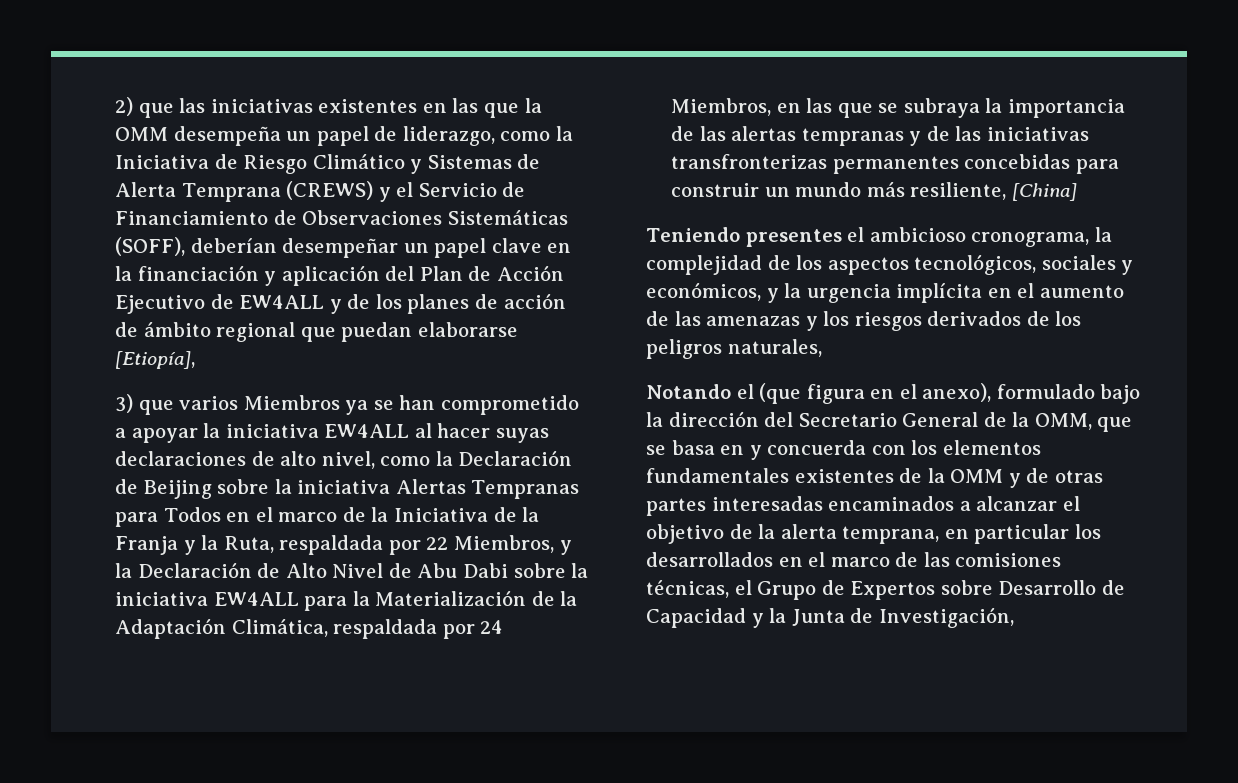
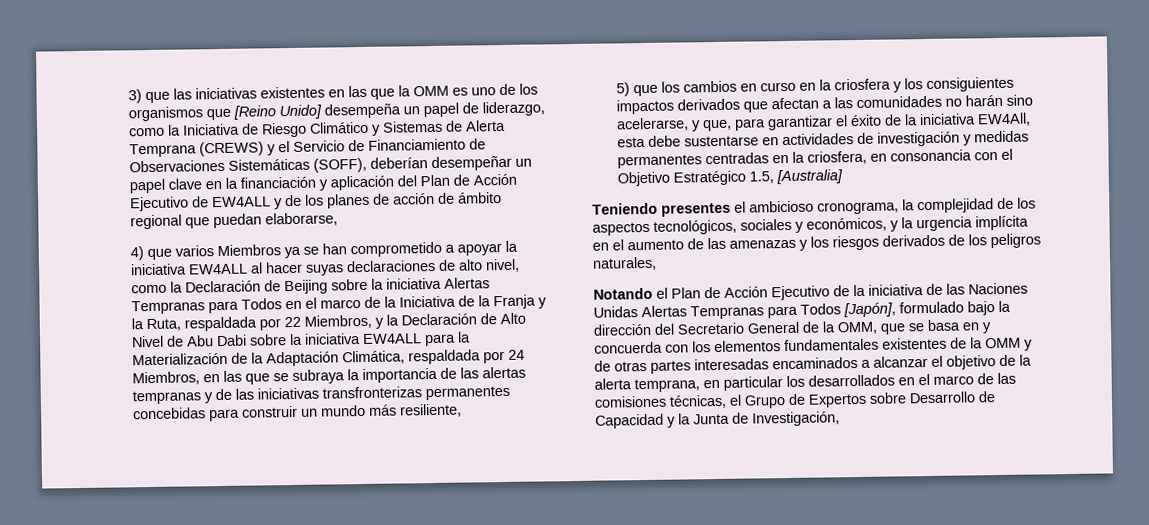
[115,97,134,116] 2) -> [127,89,142,104] 3)
(169, 134) none -> [451,83,538,96] [127,104,322,122] es uno de los organismos que [Reino Unido]
[417,322,518,337] [115,351,196,369] [115,394,134,413] elaborarse [Etiopía], // 3) -> [264,212,338,227] [129,246,144,261] elaborarse, // 4)
[1011,183,1077,201] [China] -> [615,76,1014,97] [615,94,1033,115] [615,112,1031,132] [616,130,1029,148] [616,148,1013,169] [616,169,843,187] // 5) que los cambios en curso en la criosfera y los consiguientes impactos derivados que afectan a las comunidades no harán sino acelerarse, y que, para garantizar el éxito de la iniciativa EW4All, esta debe sustentarse en actividades de investigación y medidas permanentes centradas en la criosfera, en consonancia con el Objetivo Estratégico 1.5, [Australia]
[759,383,992,404] (que figura en el anexo), -> [671,282,1028,301] [593,302,896,320] Plan de Acción Ejecutivo de la iniciativa de las Naciones Unidas Alertas Tempranas para Todos [Japón],

